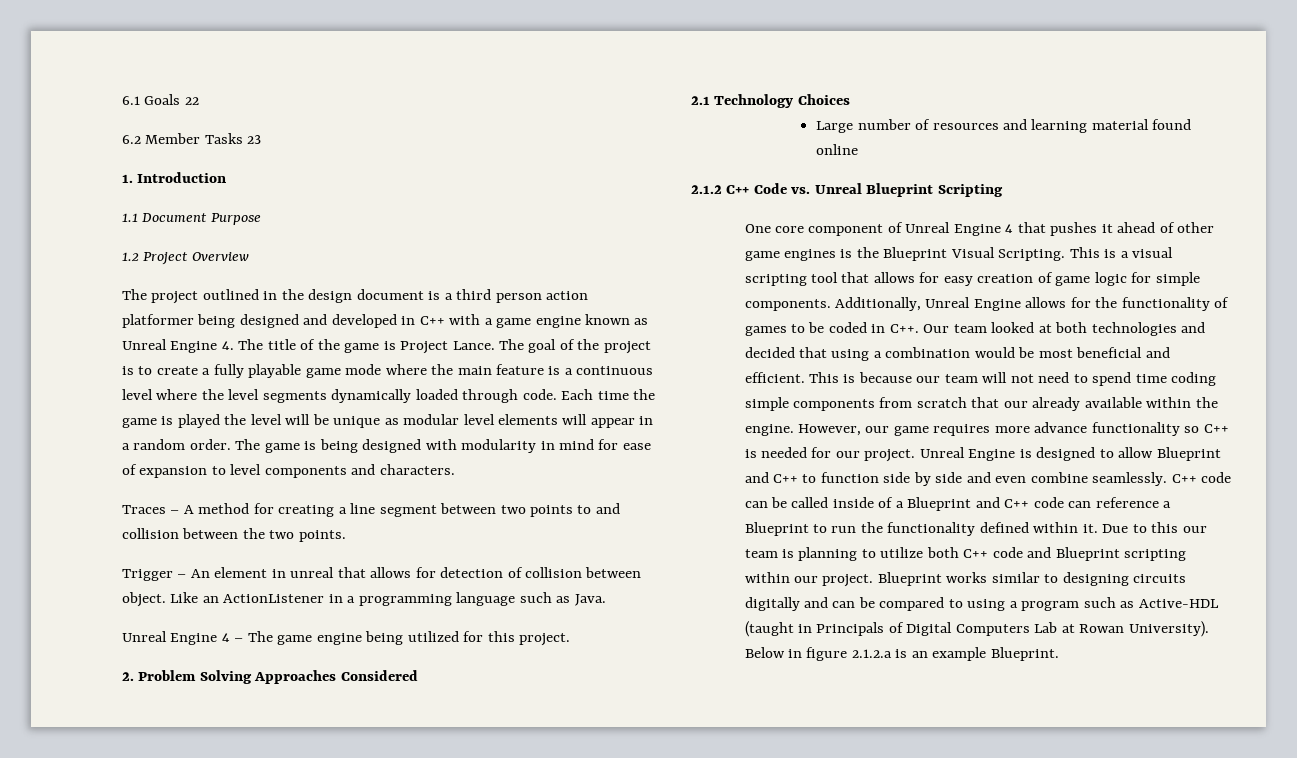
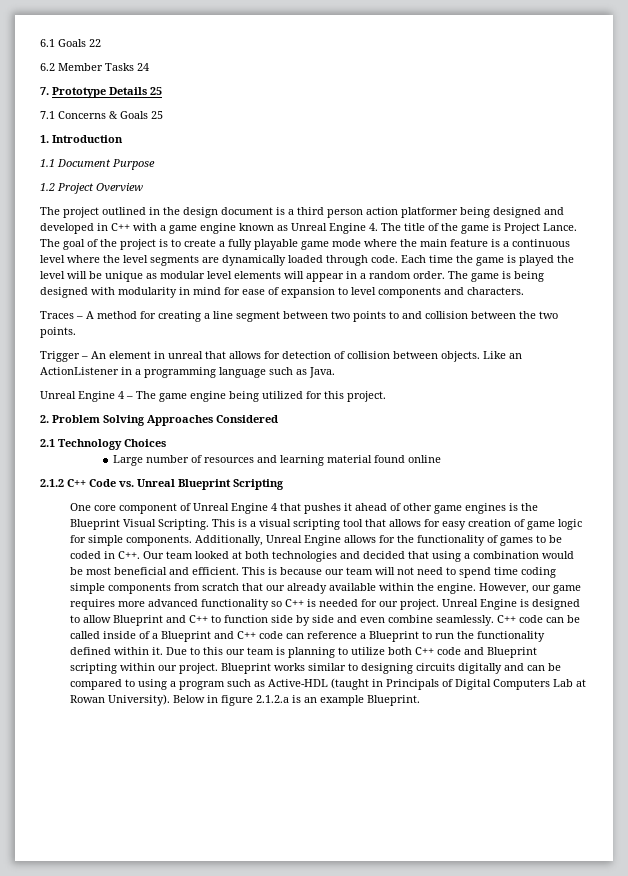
[247,135,262,144] 23 -> [137,63,149,71] [40,87,162,98] [40,111,163,119] 24 // 7. Prototype Details 25 // 7.1 Concerns & Goals 25
(327, 397) none -> [202,257,219,263] are
[122,592,166,607] object. -> [441,351,480,362] objects.
[1034,422,1088,433] advance -> [148,599,199,607] advanced

